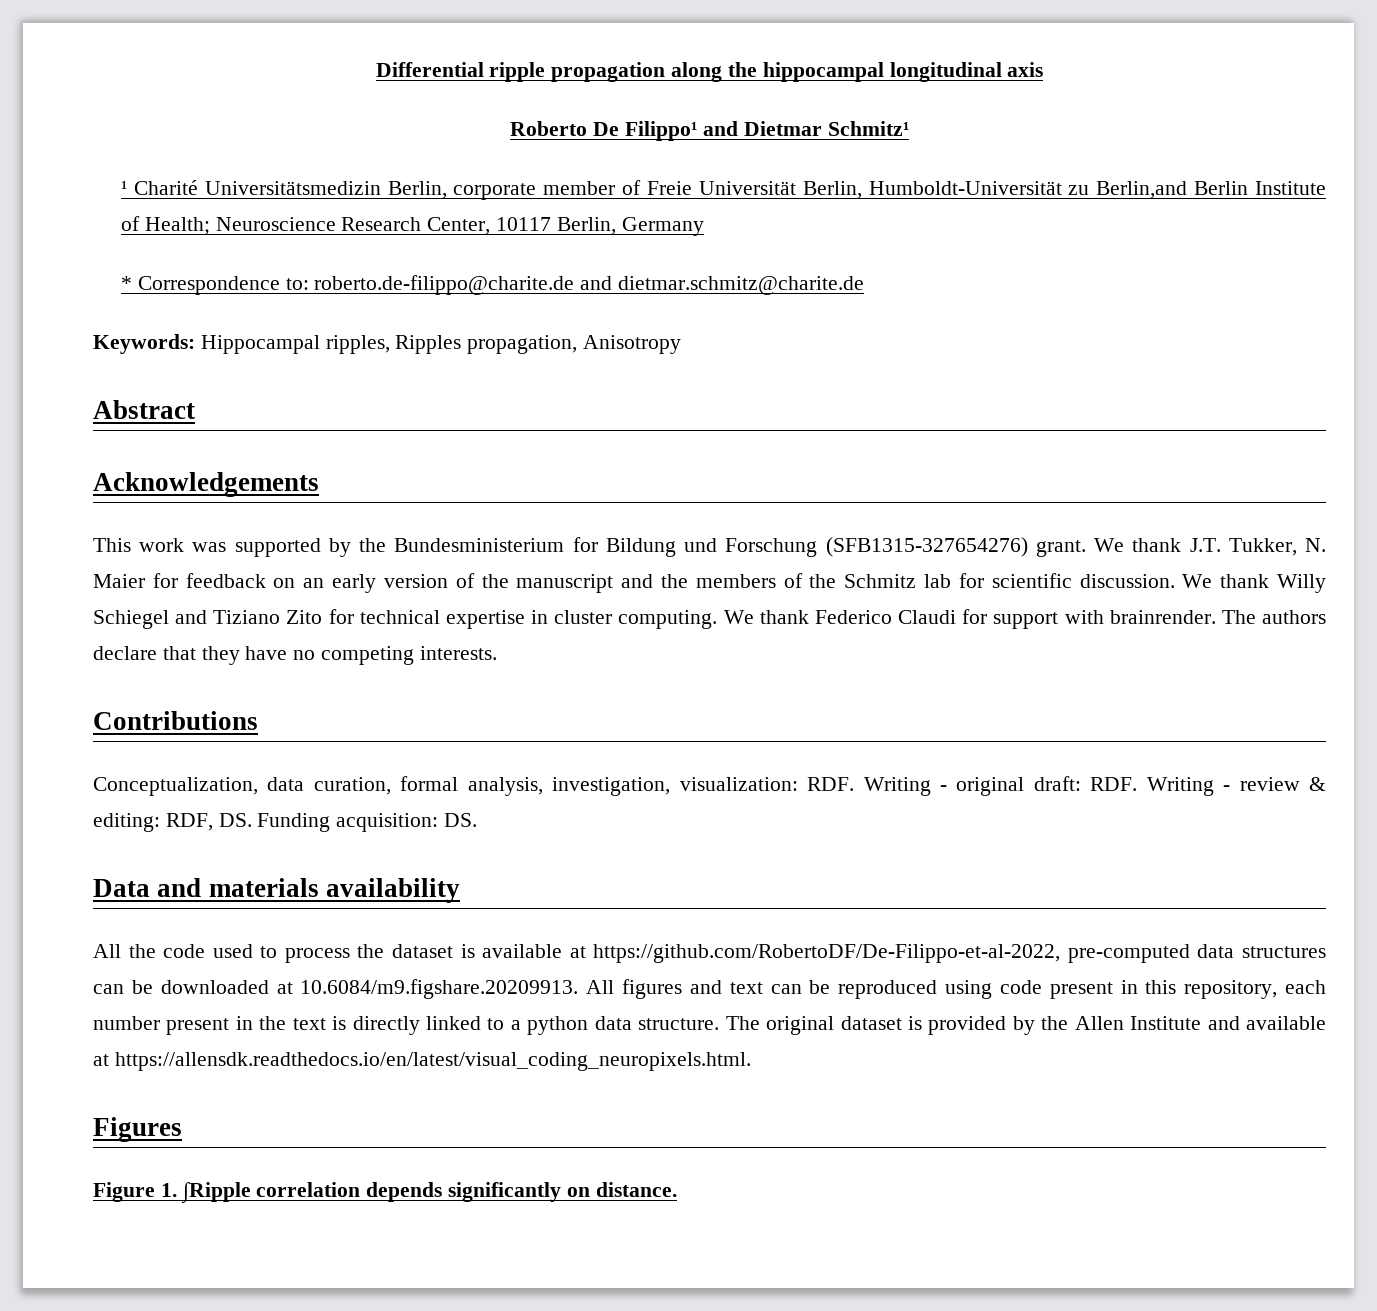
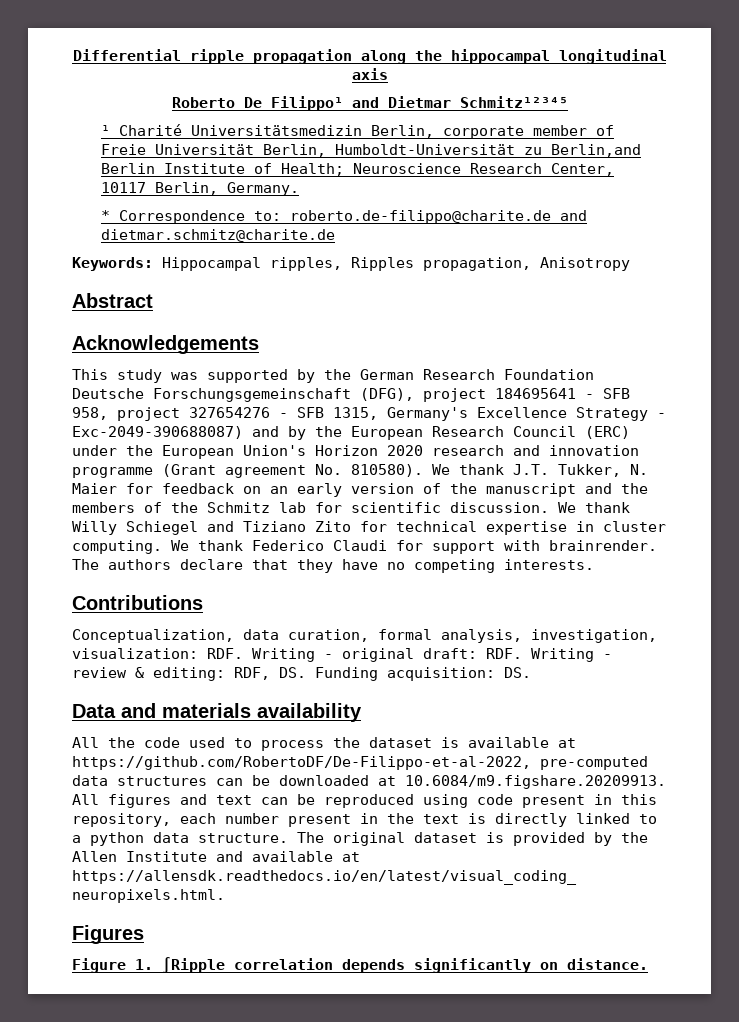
[827,121,909,136] Schmitz¹ -> [459,96,568,108] Schmitz¹²³⁴⁵
[621,217,704,236] Germany -> [227,182,300,196] Germany.
[139,538,185,552] work -> [117,369,162,383] study
[394,537,1086,557] Bundesministerium for Bildung und Forschung (SFB1315-327654276) grant. -> [360,369,594,380] [72,388,630,402] [72,407,666,421] [72,426,630,440] [72,445,639,459] [72,464,423,478] German Research Foundation Deutsche Forschungsgemeinschaft (DFG), project 184695641 - SFB 958, project 327654276 - SFB 1315, Germany's Excellence Strategy - Exc-2049-390688087) and by the European Research Council (ERC) under the European Union's Horizon 2020 research and innovation programme (Grant agreement No. 810580).

